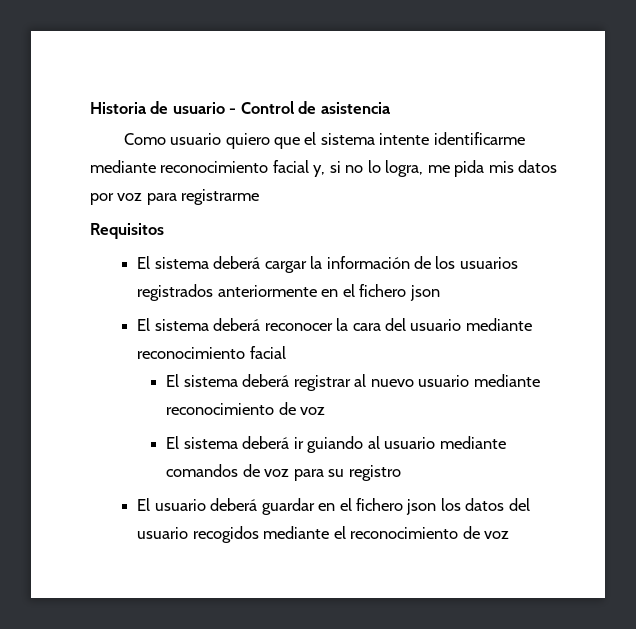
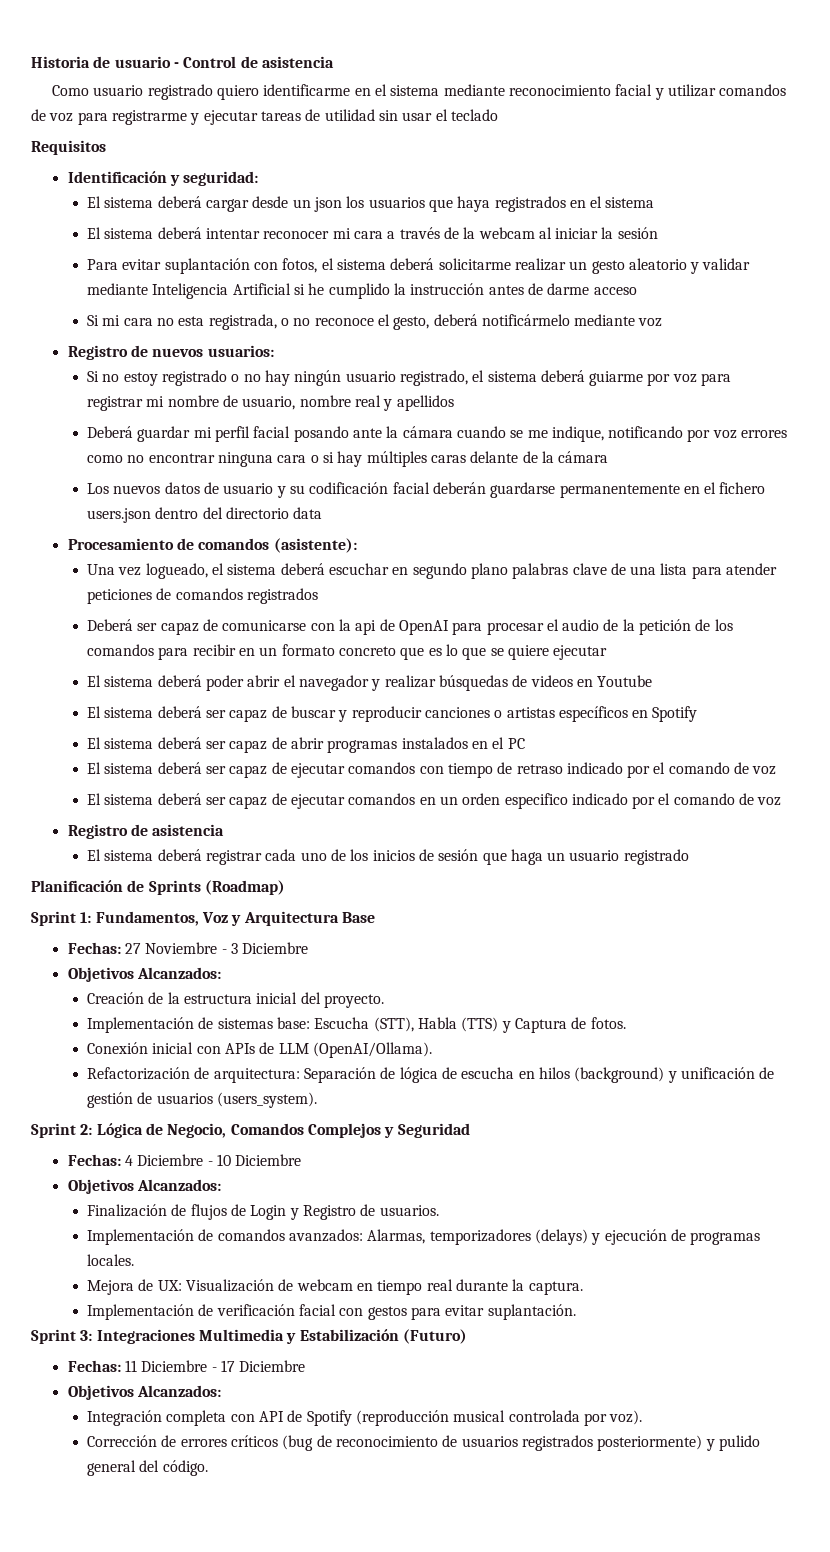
[225,132,525,149] [90,160,558,177] [90,189,260,205] [90,223,164,239] [137,256,518,273] [137,284,440,301] [137,318,532,331] [137,346,286,359] [166,374,540,391] [166,403,275,415] quiero que el sistema intente identificarme mediante reconocimiento facial y, si no lo logra, me pida mis datos por voz para registrarme // Requisitos // El sistema deberá cargar la información de los usuarios registrados anteriormente en el fichero json // El sistema deberá reconocer la cara del usuario mediante reconocimiento facial // El sistema deberá registrar al nuevo usuario mediante reconocimiento -> [147,84,787,100] [31,109,498,125] [31,140,106,155] [67,171,259,186] [87,196,655,212] [87,227,658,239] [87,258,751,274] [87,283,637,299] [87,314,663,330] [67,345,274,360] [87,370,732,386] [87,395,454,411] [87,426,788,442] [87,451,609,467] [87,482,766,498] [87,507,323,523] [67,538,357,553] [87,563,778,579] [87,588,318,604] [87,619,733,635] [87,644,608,660] [87,675,653,691] [87,706,698,722] [87,737,525,753] [87,762,730,778] registrado quiero identificarme en el sistema mediante reconocimiento facial y utilizar comandos de voz para registrarme y ejecutar tareas de utilidad sin usar el teclado // Requisitos // Identificación y seguridad: // El sistema deberá cargar desde un json los usuarios que haya registrados en el sistema // El sistema deberá intentar reconocer mi cara a través de la webcam al iniciar la sesión // Para evitar suplantación con fotos, el sistema deberá solicitarme realizar un gesto aleatorio y validar mediante Inteligencia Artificial si he cumplido la instrucción antes de darme acceso // Si mi cara no esta registrada, o no reconoce el gesto, deberá notificármelo mediante voz // Registro de nuevos usuarios: // Si no estoy registrado o no hay ningún usuario registrado, el sistema deberá guiarme por voz para registrar mi nombre de usuario, nombre real y apellidos // Deberá guardar mi perfil facial posando ante la cámara cuando se me indique, notificando por voz errores como no encontrar ninguna cara o si hay múltiples caras delante de la cámara // Los nuevos datos de usuario y su codificación facial deberán guardarse permanentemente en el fichero users.json dentro del directorio data // Procesamiento de comandos (asistente): // Una vez logueado, el sistema deberá escuchar en segundo plano palabras clave de una lista para atender peticiones de comandos registrados // Deberá ser capaz de comunicarse con la api de OpenAI para procesar el audio de la petición de los comandos para recibir en un formato concreto que es lo que se quiere ejecutar // El sistema deberá poder abrir el navegador y realizar búsquedas de videos en Youtube // El sistema deberá ser capaz de buscar y reproducir canciones o artistas específicos en Spotify // El sistema deberá ser capaz de abrir programas instalados en el PC // El sistema deberá ser capaz de ejecutar comandos con tiempo de retraso indicado por el comando
[293,436,506,453] [166,464,401,481] [137,498,530,515] [137,526,509,543] ir guiando al usuario mediante comandos de voz para su registro // El usuario deberá guardar en el fichero json los datos del usuario recogidos mediante el reconocimiento de voz -> [205,793,782,809] [67,824,225,839] [87,849,689,865] [31,880,285,895] [31,911,375,926] [67,942,309,954] [67,967,222,982] [87,992,384,1008] [87,1017,626,1033] [87,1042,432,1058] [87,1067,775,1083] [87,1092,317,1108] [31,1123,470,1138] [67,1154,302,1166] [67,1179,222,1194] [87,1204,439,1220] [87,1229,761,1245] [87,1254,135,1266] [87,1279,583,1295] [87,1304,576,1320] [31,1329,467,1344] [67,1360,306,1372] [67,1385,222,1400] [87,1410,643,1426] [87,1435,760,1451] [87,1460,208,1476] ser capaz de ejecutar comandos en un orden especifico indicado por el comando de voz // Registro de asistencia // El sistema deberá registrar cada uno de los inicios de sesión que haga un usuario registrado // Planificación de Sprints (Roadmap) // Sprint 1: Fundamentos, Voz y Arquitectura Base // Fechas: 27 Noviembre - 3 Diciembre // Objetivos Alcanzados: // Creación de la estructura inicial del proyecto. // Implementación de sistemas base: Escucha (STT), Habla (TTS) y Captura de fotos. // Conexión inicial con APIs de LLM (OpenAI/Ollama). // Refactorización de arquitectura: Separación de lógica de escucha en hilos (background) y unificación de gestión de usuarios (users_system). // Sprint 2: Lógica de Negocio, Comandos Complejos y Seguridad // Fechas: 4 Diciembre - 10 Diciembre // Objetivos Alcanzados: // Finalización de flujos de Login y Registro de usuarios. // Implementación de comandos avanzados: Alarmas, temporizadores (delays) y ejecución de programas locales. // Mejora de UX: Visualización de webcam en tiempo real durante la captura. // Implementación de verificación facial con gestos para evitar suplantación. // Sprint 3: Integraciones Multimedia y Estabilización (Futuro) // Fechas: 11 Diciembre - 17 Diciembre // Objetivos Alcanzados: // Integración completa con API de Spotify (reproducción musical controlada por voz). // Corrección de errores críticos (bug de reconocimiento de usuarios registrados posteriormente) y pulido general del código.

